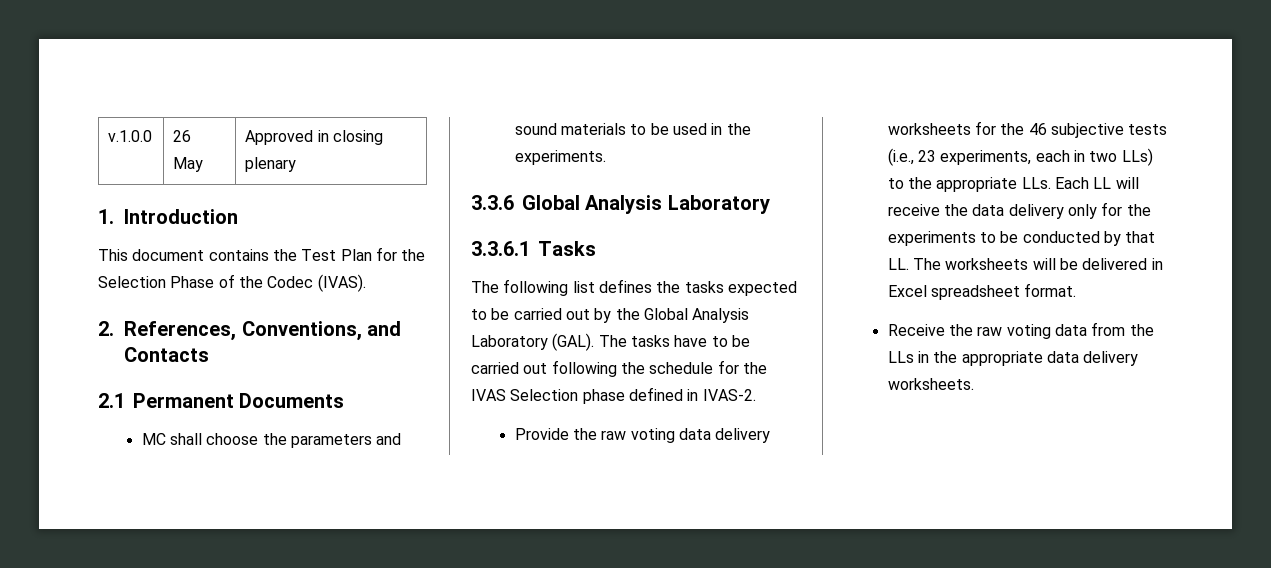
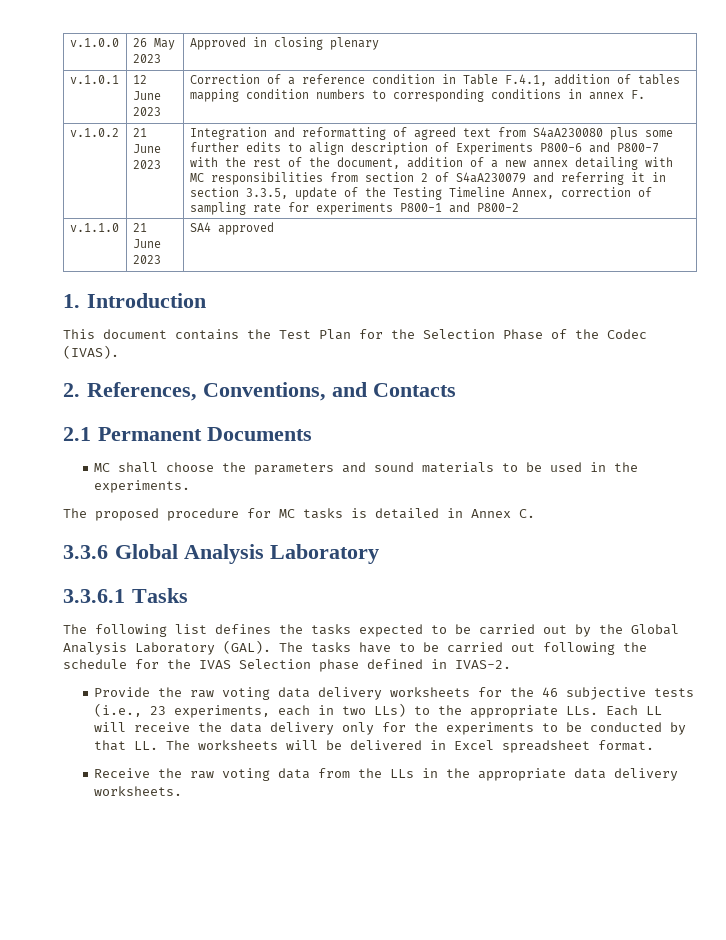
(204, 164) none -> [132,54,161,63] 2023
(297, 164) none -> [69,75,119,84] [132,75,147,84] [132,91,161,100] [132,107,161,116] [189,74,680,86] [189,89,645,102] [69,128,119,137] [132,128,147,137] [132,144,161,153] [132,160,161,169] [189,127,673,140] [189,142,659,155] [189,157,673,170] [189,172,666,185] [189,187,652,200] [189,202,519,215] [69,223,119,232] [132,223,147,232] [132,239,161,248] [132,255,161,264] [189,222,274,235] // v.1.0.1 | 12 June 2023 | Correction of a reference condition in Table F.4.1, addition of tables mapping condition numbers to corresponding conditions in annex F. // v.1.0.2 | 21 June 2023 | Integration and reformatting of agreed text from S4aA230080 plus some further edits to align description of Experiments P800-6 and P800-7 with the rest of the document, addition of a new annex detailing with MC responsibilities from section 2 of S4aA230079 and referring it in section 3.3.5, update of the Testing Timeline Annex, correction of sampling rate for experiments P800-1 and P800-2 // v.1.1.0 | 21 June 2023 | SA4 approved
(606, 157) none -> [63,508,535,521] // The proposed procedure for MC tasks is detailed in Annex C.

